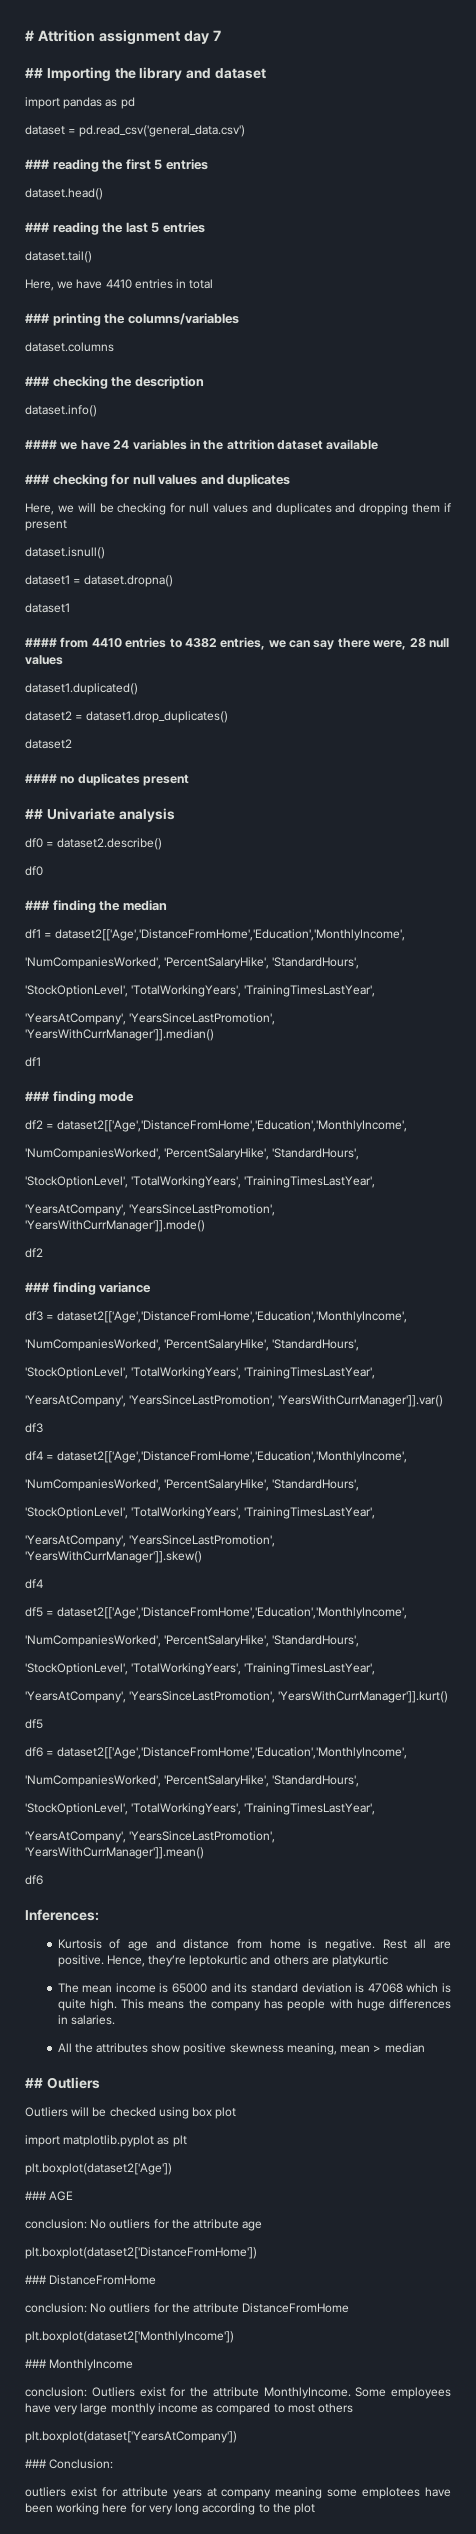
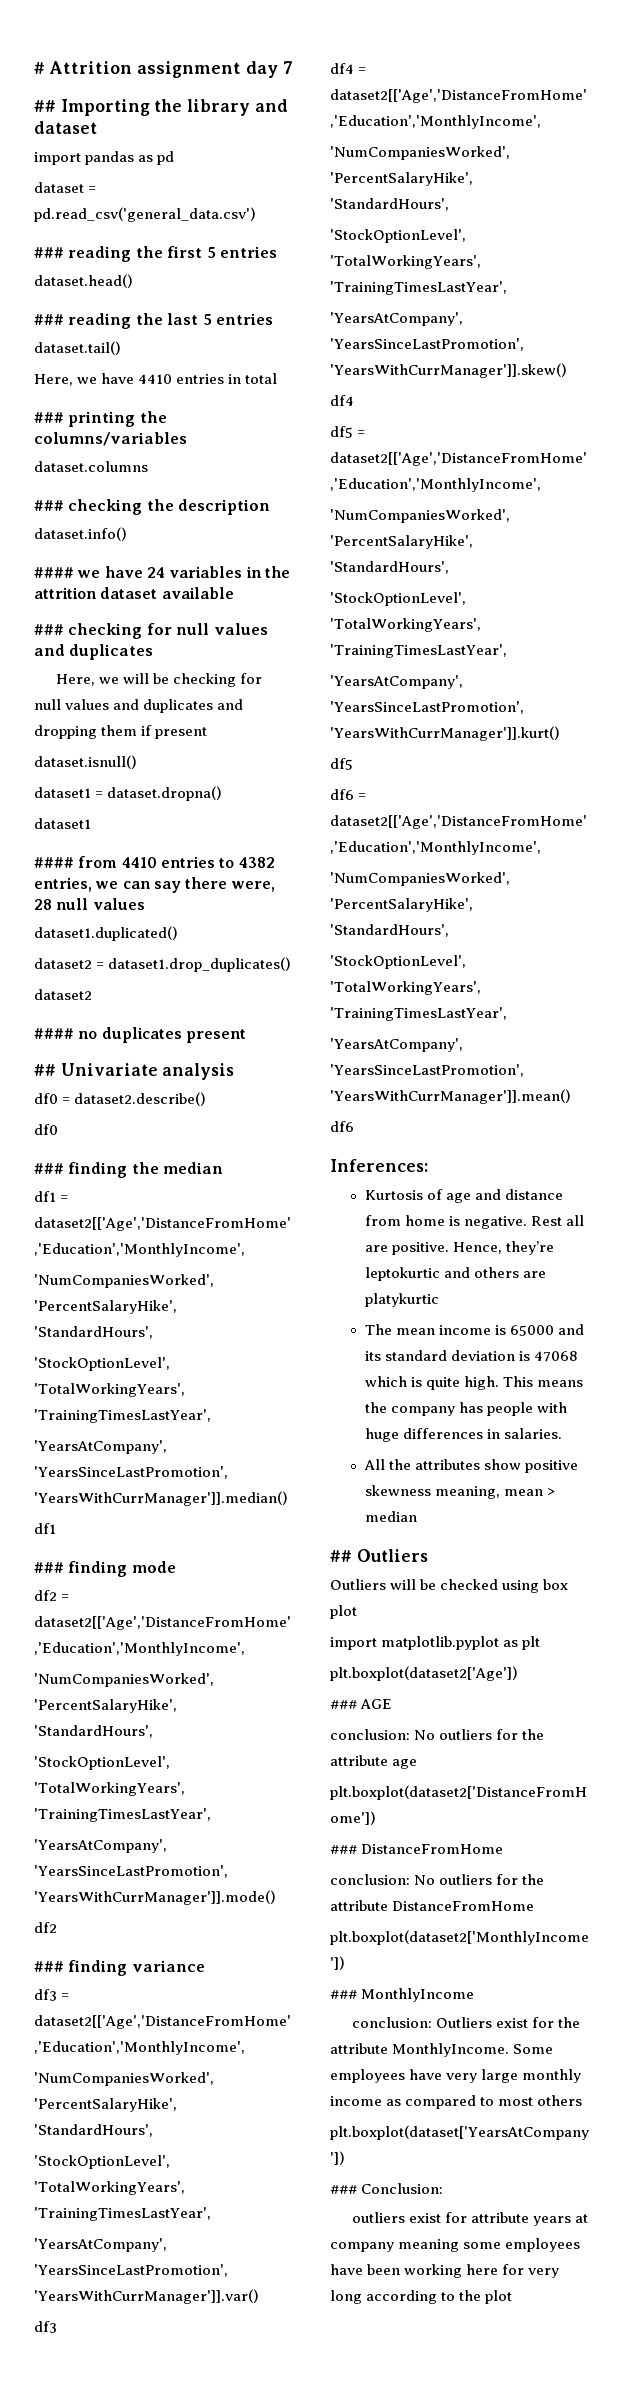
[362,2487,421,2499] emplotees -> [505,2238,581,2252] employees

